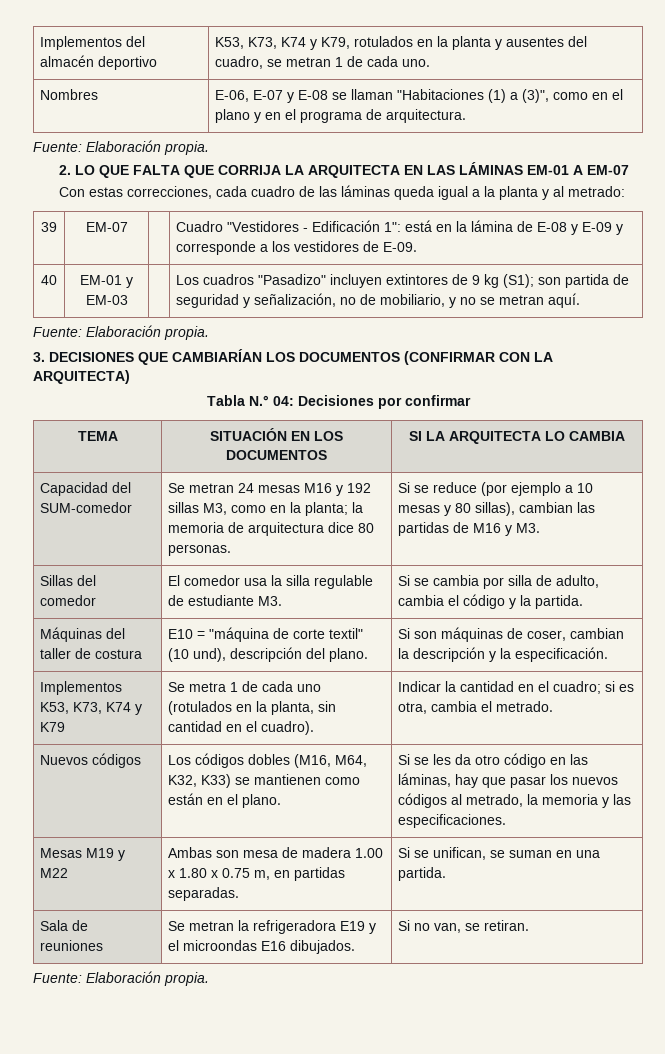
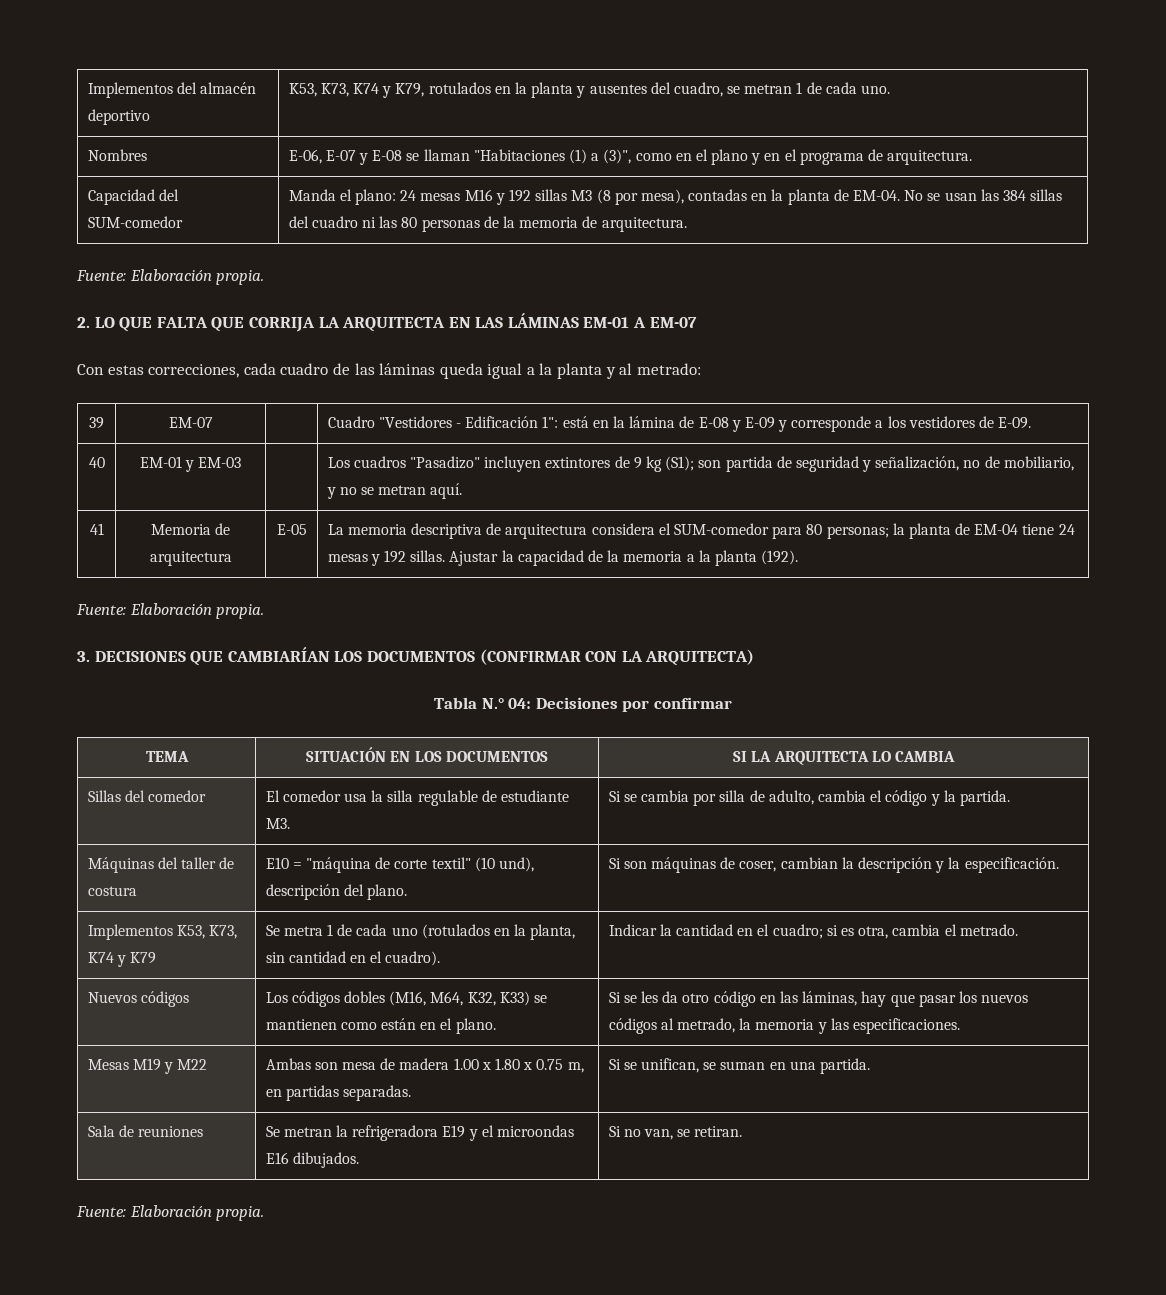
(467, 116) none -> [87,189,179,205] [87,216,183,228] [288,189,1063,205] [288,216,687,232] // Capacidad del SUM-comedor | Manda el plano: 24 mesas M16 y 192 sillas M3 (8 por mesa), contadas en la planta de EM-04. No se usan las 384 sillas del cuadro ni las 80 personas de la memoria de arquitectura.
(581, 300) none -> [89,523,104,535] [150,523,231,535] [149,551,232,566] [276,524,307,535] [327,523,1075,539] [327,550,799,566] // 41 | Memoria de arquitectura | E-05 | La memoria descriptiva de arquitectura considera el SUM-comedor para 80 personas; la planta de EM-04 tiene 24 mesas y 192 sillas. Ajustar la capacidad de la memoria a la planta (192).
[40,482,132,496] [40,502,133,513] [168,483,372,496] [168,502,364,516] [168,522,375,536] [168,544,232,556] [398,482,594,496] [398,502,596,516] [398,522,541,536] // Capacidad del SUM-comedor | Se metran 24 mesas M16 y 192 sillas M3, como en la planta; la memoria de arquitectura dice 80 personas. | Si se reduce (por ejemplo a 10 mesas y 80 sillas), cambian las partidas de M16 y M3. -> (955, 756) none

